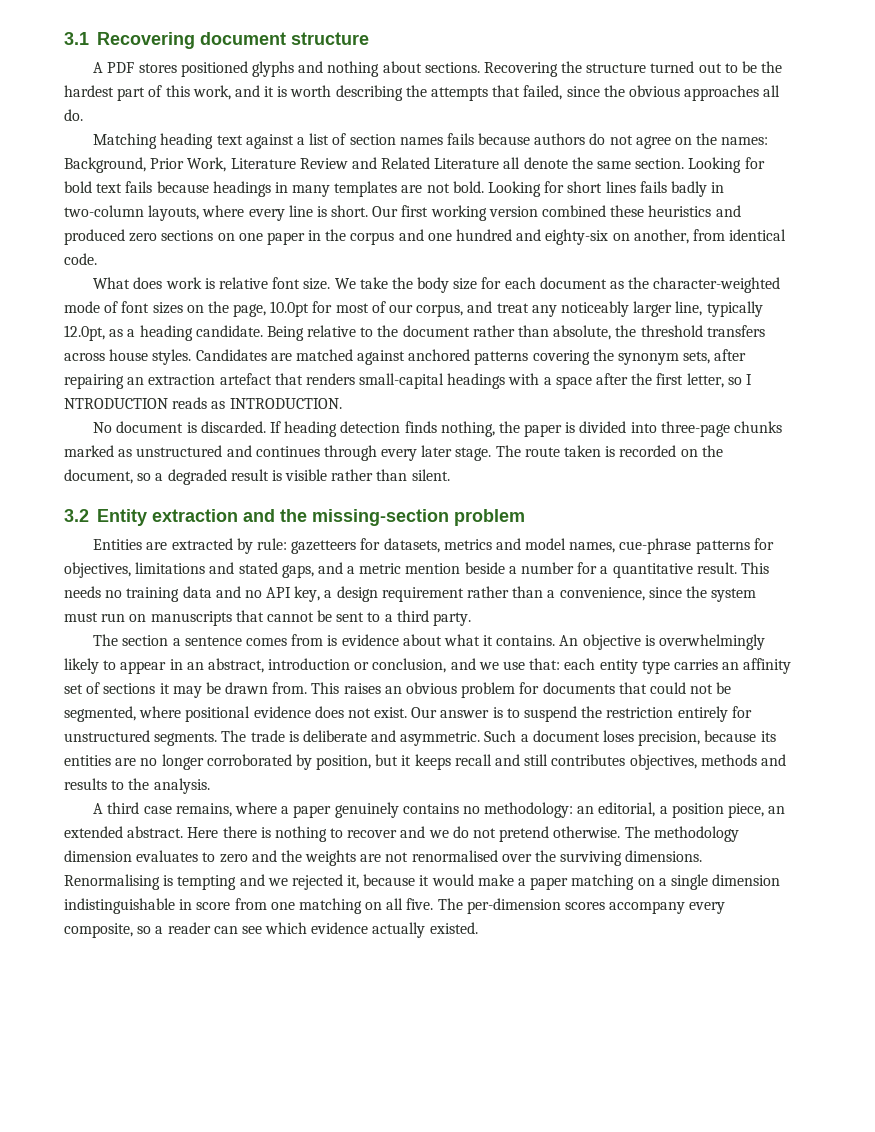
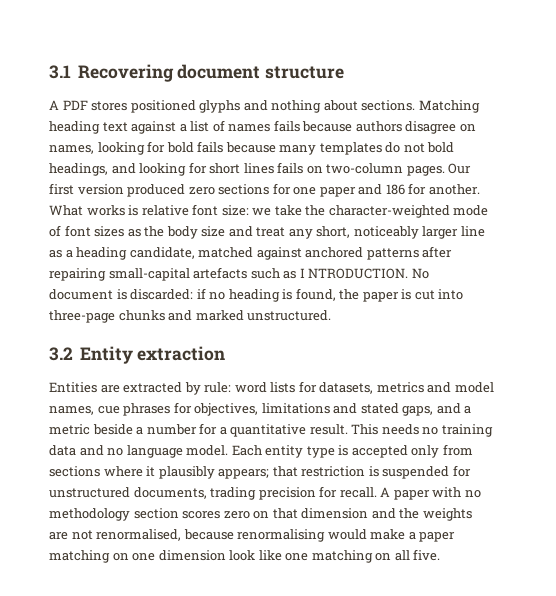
[483,61,783,77] [64,85,781,101] [64,109,83,121] Recovering the structure turned out to be the hardest part of this work, and it is worth describing the attempts that failed, since the obvious approaches all do. // -> (416, 105) none
[349,134,396,145] section -> (225, 126) none
[589,133,769,149] [64,157,765,173] [64,181,725,197] [64,205,741,221] do not agree on the names: Background, Prior Work, Literature Review and Related Literature all denote the same section. Looking for bold text fails because headings in many templates are not bold. Looking for short lines fails badly in two-column layouts, where every line is short. Our first working version combined these heuristics and -> [405,121,476,134] [49,141,455,155] [49,162,472,176] [49,183,124,195] disagree on names, looking for bold fails because many templates do not bold headings, and looking for short lines fails on two-column pages. Our first version
[217,233,235,241] on -> [272,183,291,195] for
[308,229,787,245] [64,253,97,265] [93,277,625,293] in the corpus and one hundred and eighty-six on another, from identical code. // What does work is relative font size. We take the body size for each document as -> [358,183,480,195] [49,204,302,216] and 186 for another. What works is relative font size: we take
[186,301,464,317] on the page, 10.0pt for most of our corpus, -> [127,226,226,239] as the body size
(557, 311) none -> [316,226,351,238] short,
[675,301,763,317] [64,325,765,341] [64,349,747,365] [64,373,752,389] [64,397,342,409] [93,421,495,437] line, typically 12.0pt, as a heading candidate. Being relative to the document rather than absolute, the threshold transfers across house styles. Candidates are matched against anchored patterns covering the synonym sets, after repairing an extraction artefact that renders small-capital headings with a space after the first letter, so I NTRODUCTION reads as INTRODUCTION. // No document is discarded. If heading detection finds nothing, -> [460,226,485,237] [49,246,453,260] [49,267,429,281] [49,288,336,302] line as a heading candidate, matched against anchored patterns after repairing small-capital artefacts such as I NTRODUCTION. No document is discarded: if no heading is found,
[579,421,627,433] divided -> [414,290,435,300] cut
[64,445,723,461] [64,469,450,485] marked as unstructured and continues through every later stage. The route taken is recorded on the document, so a degraded result is visible rather than silent. -> [168,310,332,321] and marked unstructured.
[242,509,525,526] and the missing-section problem -> (226, 353) none
[291,540,357,554] gazetteers -> [234,382,296,393] word lists
[619,538,750,554] cue-phrase patterns -> [97,403,171,416] cue phrases
[405,563,461,574] mention -> (90, 429) none
[266,586,757,602] [64,610,472,626] [93,634,766,650] [64,658,792,674] [64,682,732,698] [64,706,752,722] [64,730,776,746] [64,754,786,770] [64,778,210,794] [93,802,786,818] [64,826,739,842] [64,850,248,863] API key, a design requirement rather than a convenience, since the system must run on manuscripts that cannot be sent to a third party. // The section a sentence comes from is evidence about what it contains. An objective is overwhelmingly likely to appear in an abstract, introduction or conclusion, and we use that: each entity type carries an affinity set of sections it may be drawn from. This raises an obvious problem for documents that could not be segmented, where positional evidence does not exist. Our answer is to suspend the restriction entirely for unstructured segments. The trade is deliberate and asymmetric. Such a document loses precision, because its entities are no longer corroborated by position, but it keeps recall and still contributes objectives, methods and results to the analysis. // A third case remains, where a paper genuinely contains no methodology: an editorial, a position piece, an extended abstract. Here there is nothing to recover and we do not pretend otherwise. The methodology dimension evaluates to zero -> [126,444,473,458] [49,465,471,479] [49,486,481,500] [49,508,369,521] language model. Each entity type is accepted only from sections where it plausibly appears; that restriction is suspended for unstructured documents, trading precision for recall. A paper with no methodology section scores zero on that dimension
[411,850,703,866] [64,874,430,890] renormalised over the surviving dimensions. Renormalising is tempting and we rejected it, because it -> [96,529,326,542] renormalised, because renormalising
[658,874,781,890] [64,898,267,914] a single dimension indistinguishable in score from -> [132,550,282,561] one dimension look like
[437,898,726,914] [64,922,478,938] The per-dimension scores accompany every composite, so a reader can see which evidence actually existed. -> (441, 555) none

